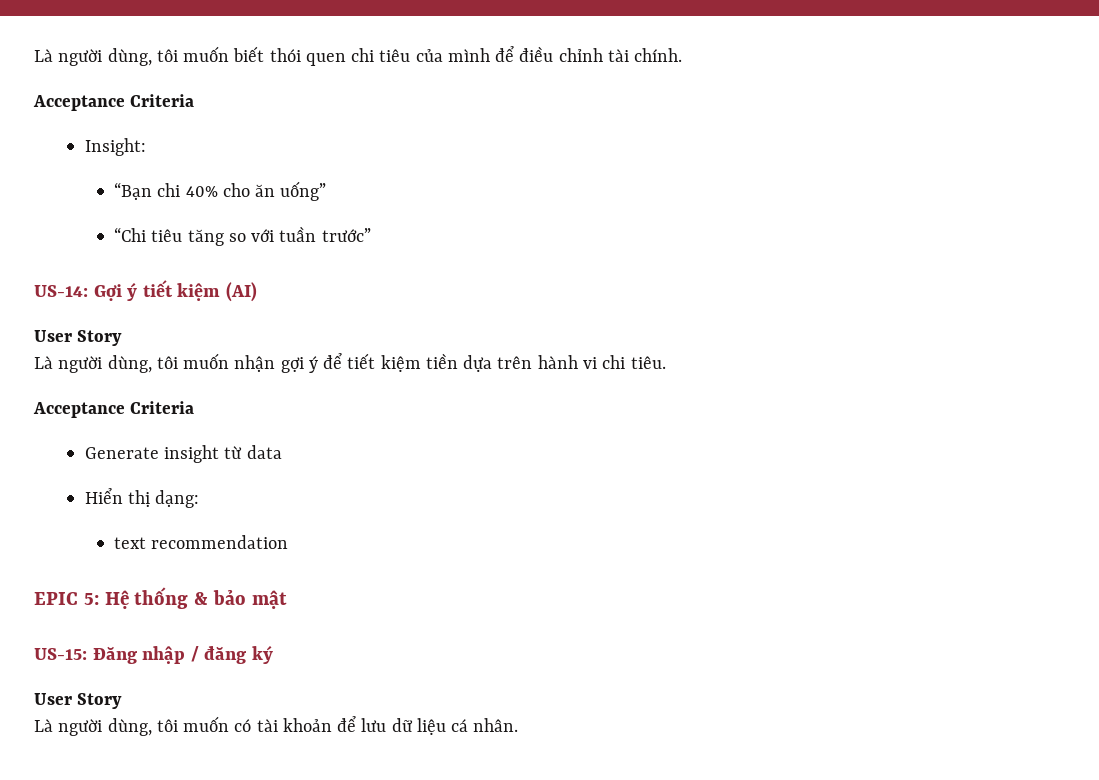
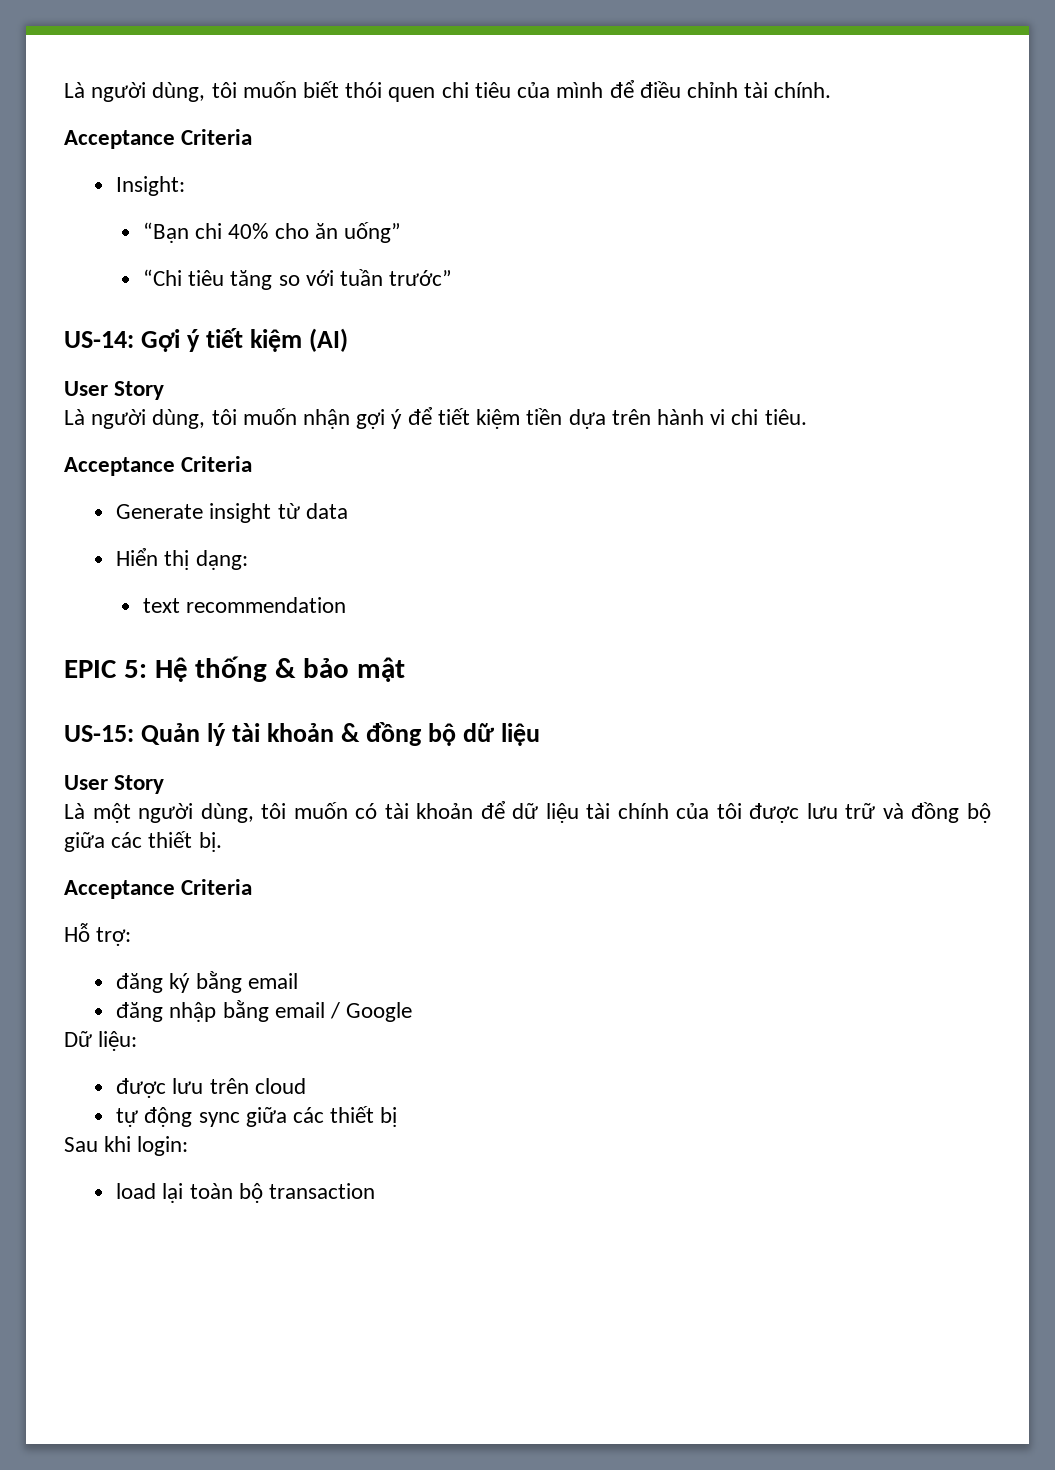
[92,645,273,664] [34,693,123,709] [34,719,53,732] Đăng nhập / đăng ký // User Story // Là -> [141,722,541,746] [64,775,165,794] [64,803,131,823] Quản lý tài khoản & đồng bộ dữ liệu // User Story // Là một
[361,718,519,735] lưu dữ liệu cá nhân. -> [512,802,991,823] [64,831,222,852] [64,879,253,899] [64,923,132,946] [116,971,298,993] [116,1000,413,1022] [64,1031,138,1051] [116,1078,306,1098] [116,1106,398,1127] [64,1136,189,1156] [116,1183,375,1203] dữ liệu tài chính của tôi được lưu trữ và đồng bộ giữa các thiết bị. // Acceptance Criteria // Hỗ trợ: // đăng ký bằng email // đăng nhập bằng email / Google // Dữ liệu: // được lưu trên cloud // tự động sync giữa các thiết bị // Sau khi login: // load lại toàn bộ transaction

